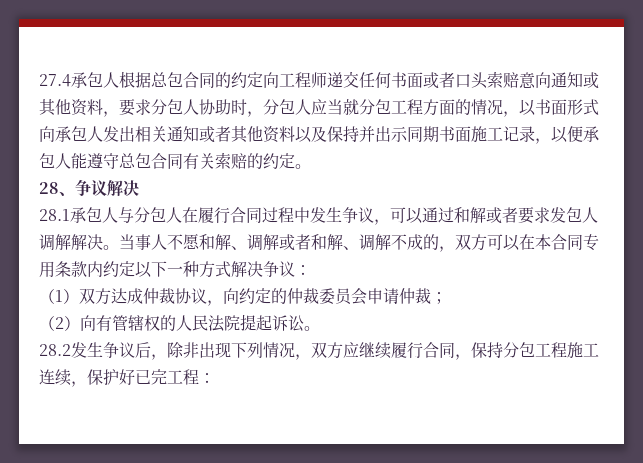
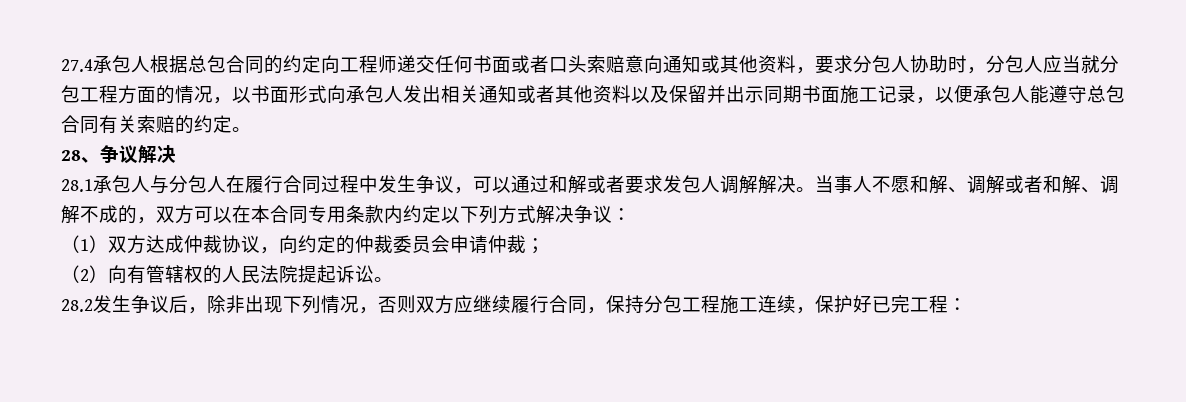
[343,126,359,142] 持 -> [688,85,707,103] 留
[167,261,199,277] 一种 -> [479,205,498,224] 列
(311, 357) none -> [378,295,416,313] 否则

